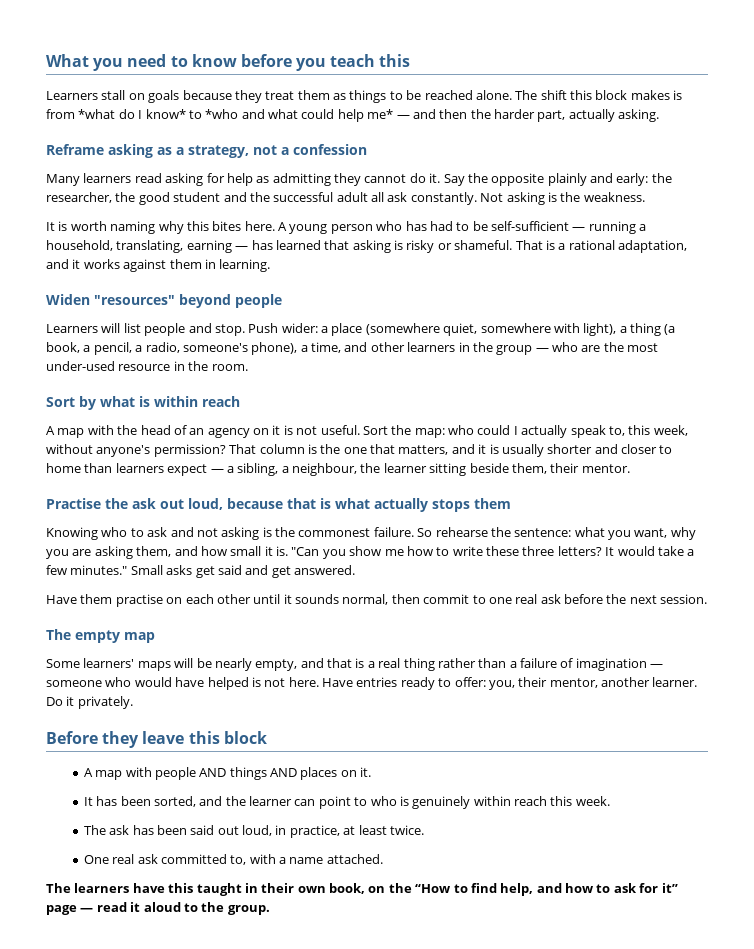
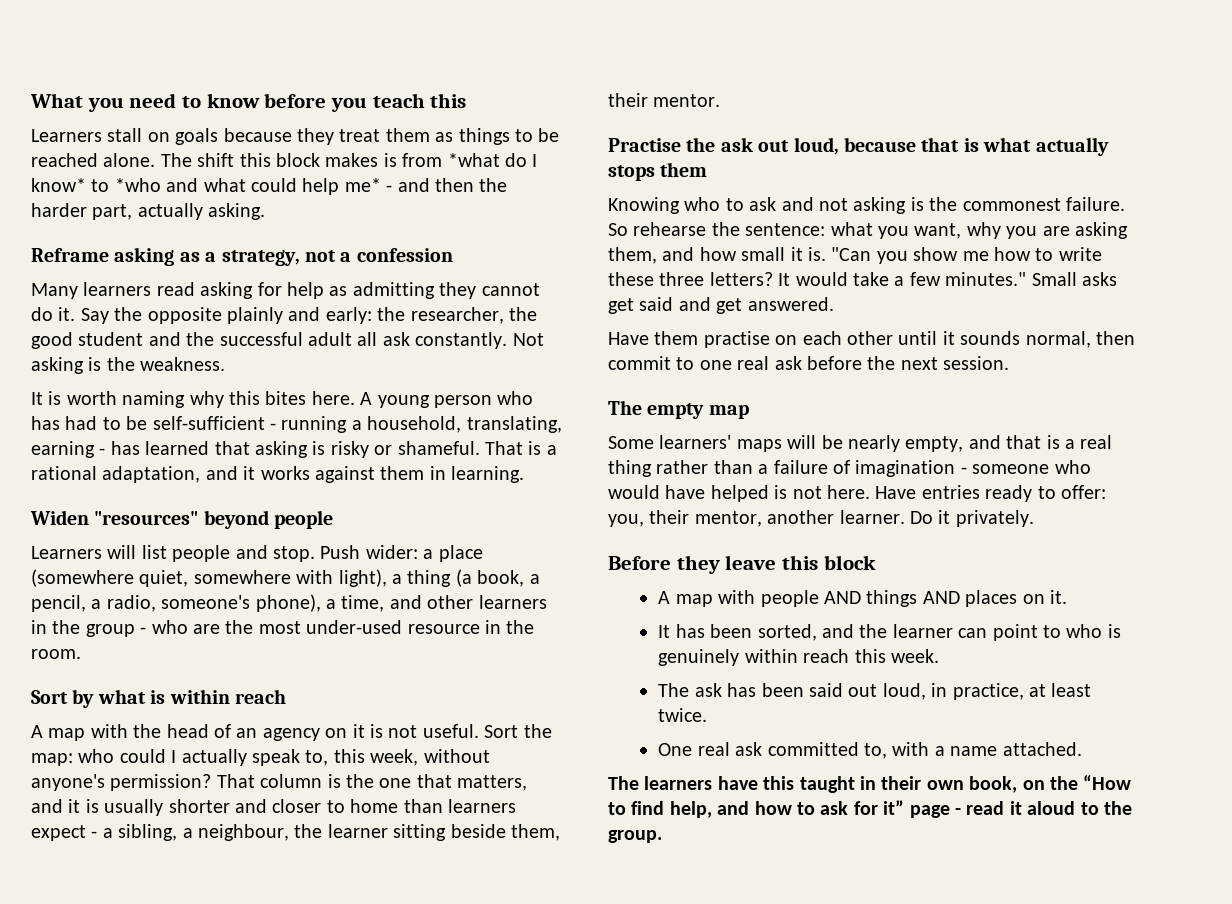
[396,115,410,119] — -> [386,185,393,192] -
[572,227,586,231] — -> [270,423,276,430] -
[235,246,249,250] — -> [99,448,106,455] -
[535,348,549,352] — -> [140,627,147,634] -
[210,469,224,473] — -> [91,831,98,838] -
[650,664,664,668] — -> [960,467,967,474] -
[80,908,94,912] — -> [955,808,961,815] -

